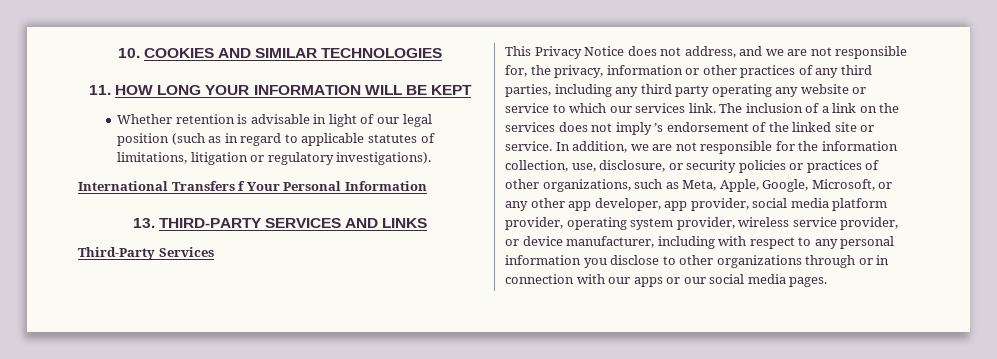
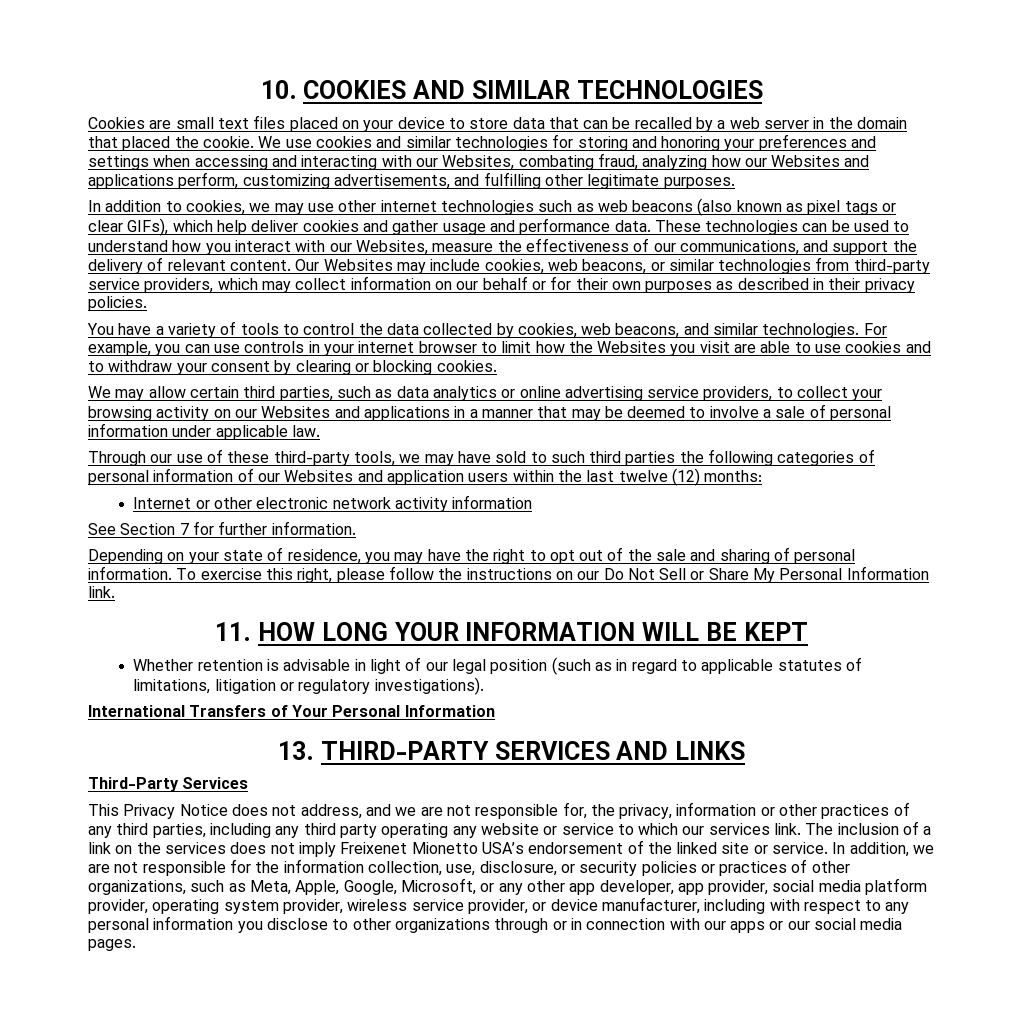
(443, 53) none -> [88,115,908,132] [88,134,877,151] [88,153,870,170] [88,172,735,189] [88,198,897,216] [88,218,910,236] [88,238,917,255] [88,257,930,274] [88,276,915,293] [88,296,147,311] [87,321,887,338] [88,341,931,356] [88,360,497,375] [88,386,883,401] [88,404,892,421] [88,423,320,440] [88,449,875,466] [88,468,763,486] [133,495,533,512] [88,521,356,535] [88,547,856,564] [88,566,929,583] [88,586,115,598] // Cookies are small text files placed on your device to store data that can be recalled by a web server in the domain that placed the cookie. We use cookies and similar technologies for storing and honoring your preferences and settings when accessing and interacting with our Websites, combating fraud, analyzing how our Websites and applications perform, customizing advertisements, and fulfilling other legitimate purposes. // In addition to cookies, we may use other internet technologies such as web beacons (also known as pixel tags or clear GIFs), which help deliver cookies and gather usage and performance data. These technologies can be used to understand how you interact with our Websites, measure the effectiveness of our communications, and support the delivery of relevant content. Our Websites may include cookies, web beacons, or similar technologies from third-party service providers, which may collect information on our behalf or for their own purposes as described in their privacy policies. // You have a variety of tools to control the data collected by cookies, web beacons, and similar technologies. For example, you can use controls in your internet browser to limit how the Websites you visit are able to use cookies and to withdraw your consent by clearing or blocking cookies. // We may allow certain third parties, such as data analytics or online advertising service providers, to collect your browsing activity on our Websites and applications in a manner that may be deemed to involve a sale of personal information under applicable law. // Through our use of these third-party tools, we may have sold to such third parties the following categories of personal information of our Websites and application users within the last twelve (12) months: // Internet or other electronic network activity information // See Section 7 for further information. // Depending on your state of residence, you may have the right to opt out of the sale and sharing of personal information. To exercise this right, please follow the instructions on our Do Not Sell or Share My Personal Information link.
[238,181,246,191] f -> [270,705,288,717] of
[654,123,664,132] ’s -> [340,842,524,854] Freixenet Mionetto USA’s

